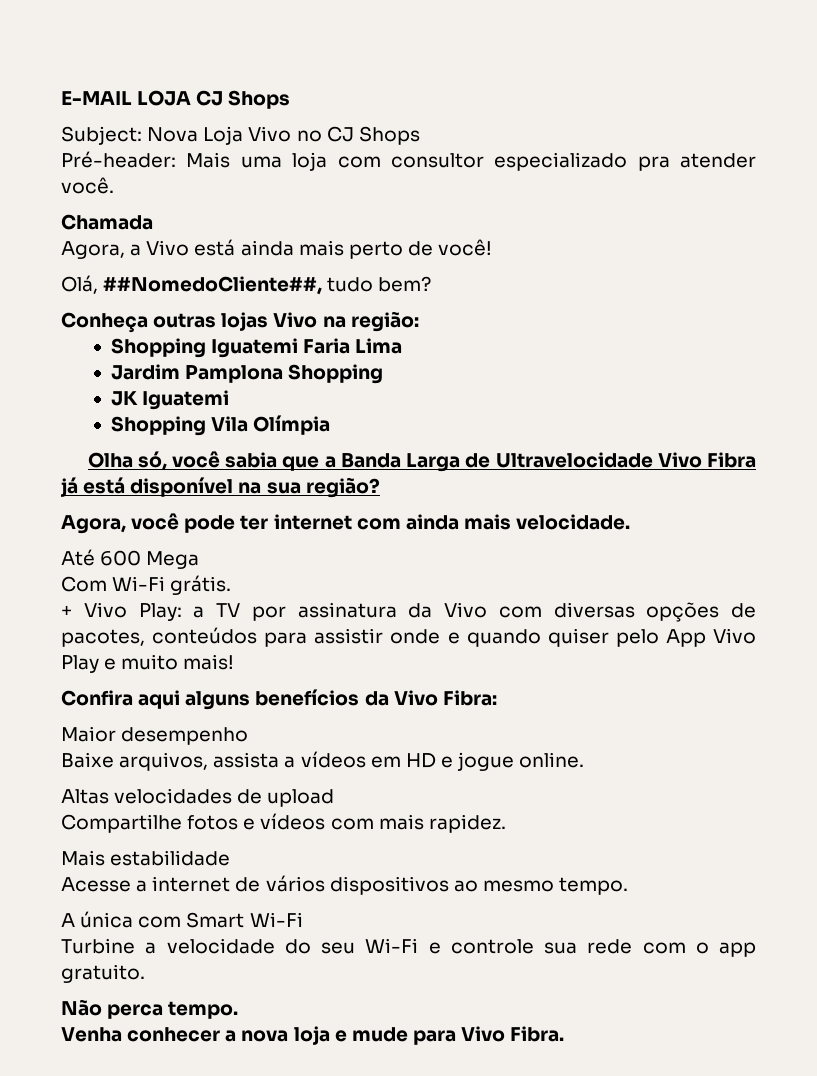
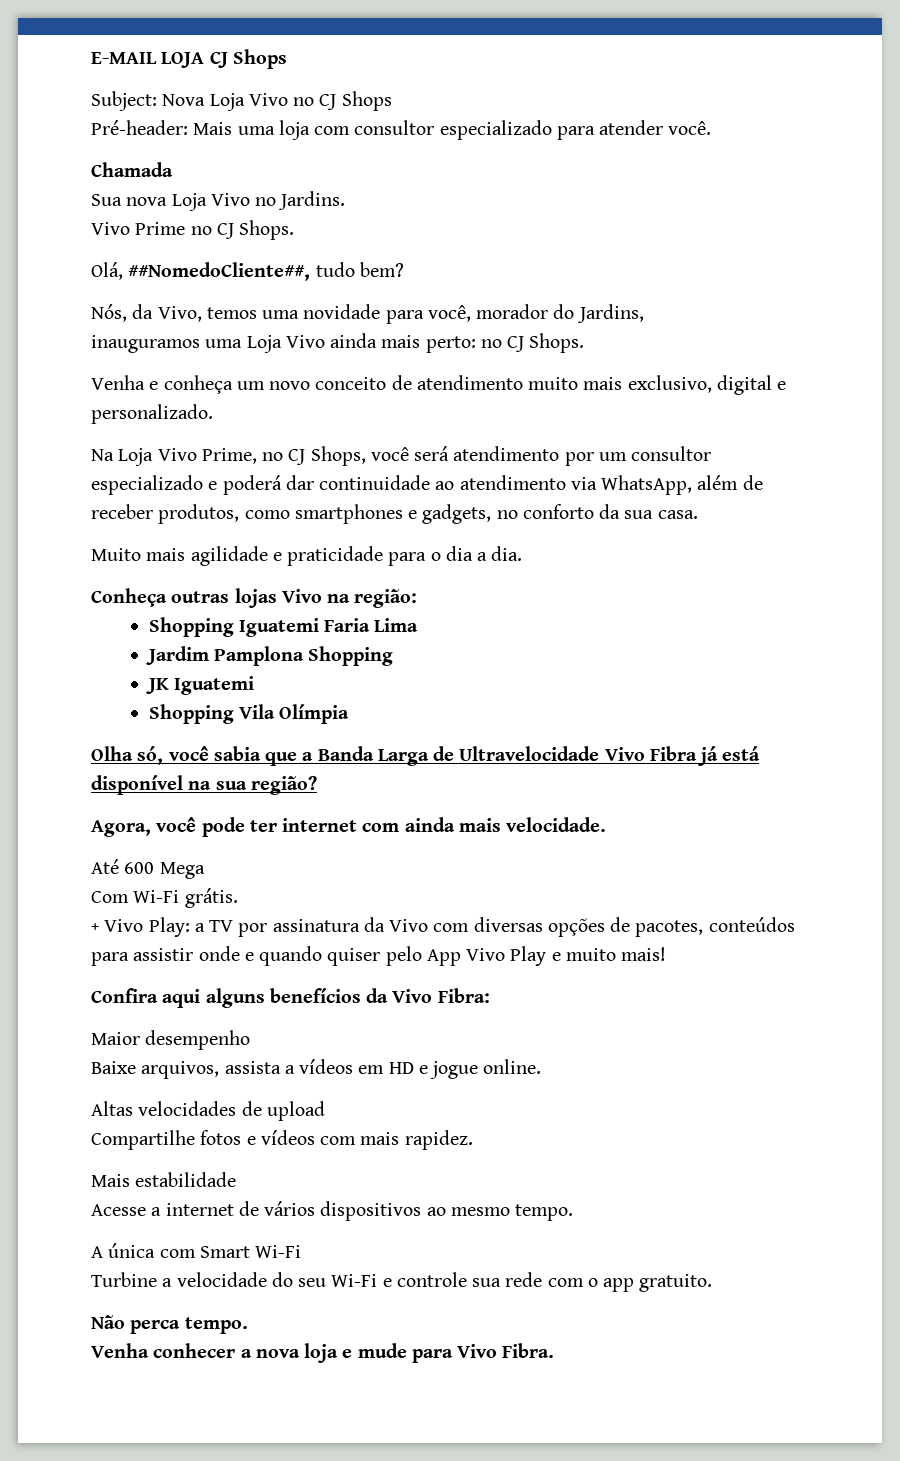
[637,156,670,171] pra -> [556,126,595,140] para
[61,239,493,259] [61,275,432,295] Agora, a Vivo está ainda mais perto de você! // Olá, ##NomedoCliente##, tudo bem? -> [91,191,346,211] [91,220,295,240] [91,262,404,281] [91,304,644,324] [91,333,585,353] [91,375,787,395] [91,404,213,424] [91,446,712,466] [91,475,763,495] [91,504,698,524] [91,546,523,566] Sua nova Loja Vivo no Jardins. // Vivo Prime no CJ Shops. // Olá, ##NomedoCliente##, tudo bem? // Nós, da Vivo, temos uma novidade para você, morador do Jardins, // inauguramos uma Loja Vivo ainda mais perto: no CJ Shops. // Venha e conheça um novo conceito de atendimento muito mais exclusivo, digital e personalizado. // Na Loja Vivo Prime, no CJ Shops, você será atendimento por um consultor especializado e poderá dar continuidade ao atendimento via WhatsApp, além de receber produtos, como smartphones e gadgets, no conforto da sua casa. // Muito mais agilidade e praticidade para o dia a dia.

